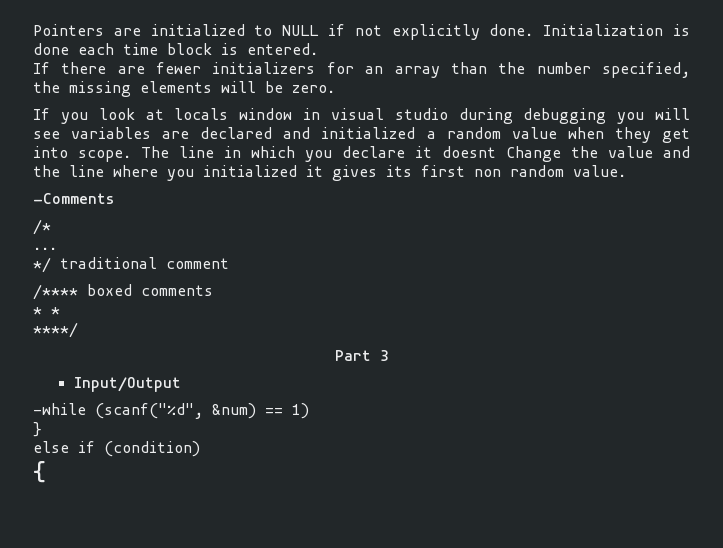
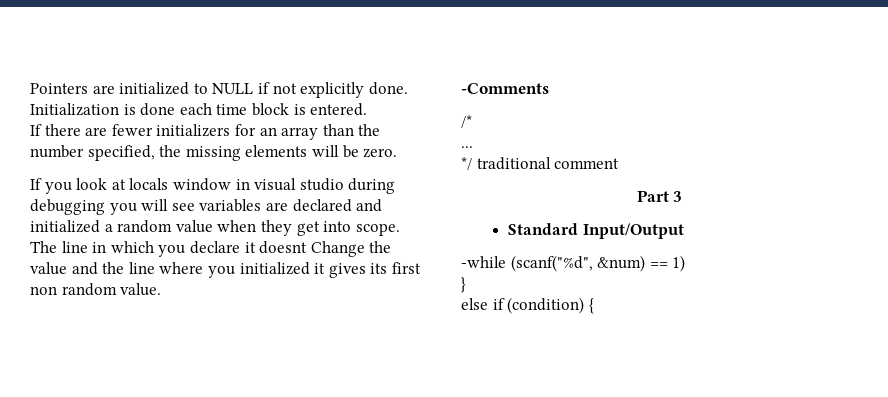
[33,284,213,300] [33,307,60,315] [33,322,78,338] // /**** boxed comments // * * // ****/ -> (620, 163) none
(389, 355) none -> [508,223,579,235] Standard
(200, 449) // -> (585, 305) none

